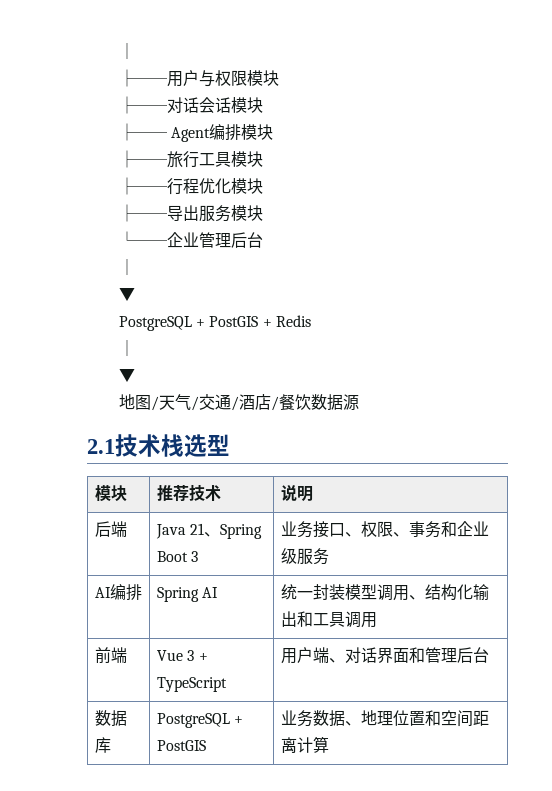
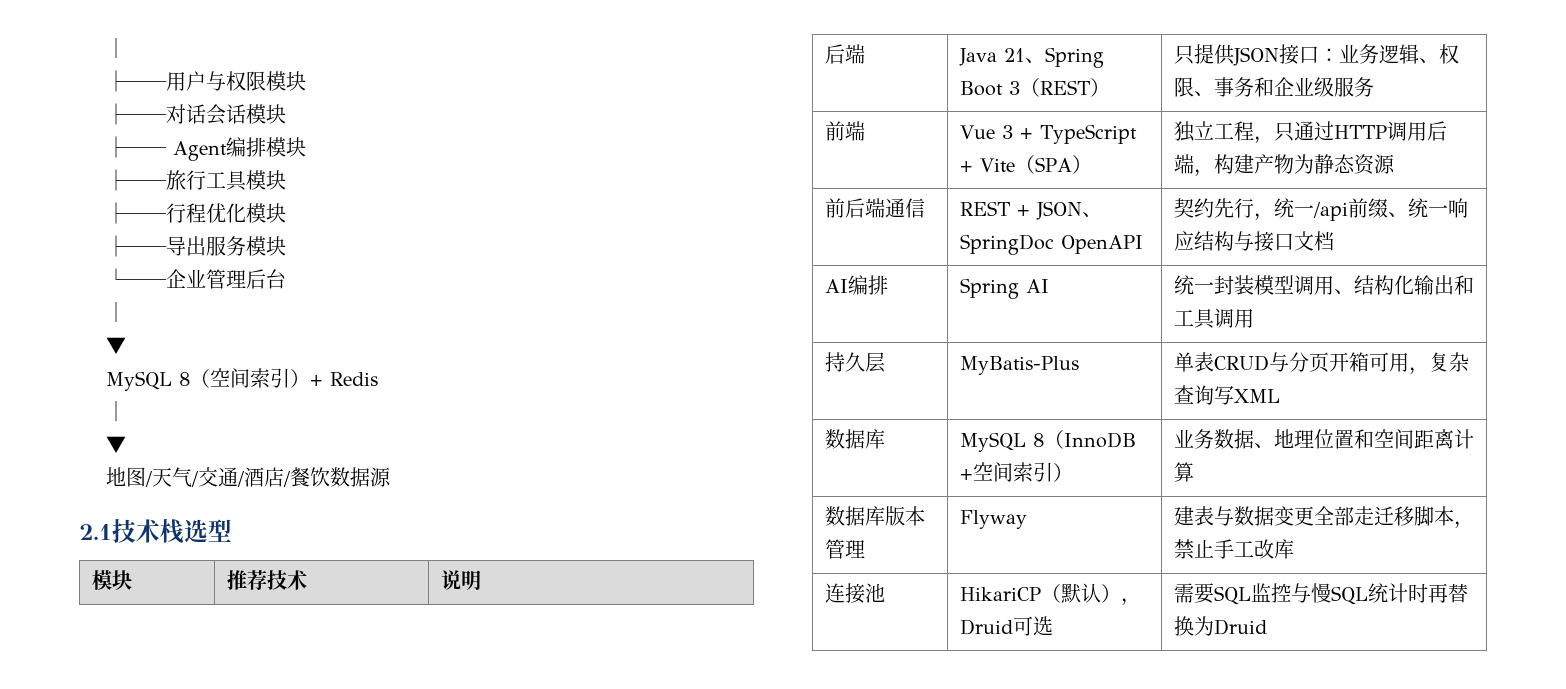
[118,316,259,331] PostgreSQL + PostGIS -> [105,368,310,391] MySQL 8（空间索引）
[280,521,345,538] | 业务接口 -> [1019,78,1110,97] [1173,44,1419,66] （REST） | 只提供JSON接口：业务逻辑
(329, 556) none -> [824,121,865,141] [959,124,1137,144] [959,155,1092,174] [1173,121,1447,144] [1173,154,1395,177] [824,198,925,218] [959,201,1102,220] [959,234,1143,255] [1173,198,1468,221] [1173,231,1334,252] // 前端 | Vue 3 + TypeScript + Vite（SPA） | 独立工程，只通过HTTP调用后端，构建产物为静态资源 // 前后端通信 | REST + JSON、SpringDoc OpenAPI | 契约先行，统一/api前缀、统一响应结构与接口文档
[94,647,127,664] [156,650,208,661] [156,677,227,692] [280,647,489,664] [94,710,127,727] [94,737,111,753] [156,713,244,728] [156,740,206,751] 前端 | Vue 3 + TypeScript | 用户端、对话界面和管理后台 // 数据库 | PostgreSQL + PostGIS -> [824,352,885,373] [959,356,1079,375] [1173,352,1469,375] [1173,385,1280,405] [824,429,885,449] [959,430,1136,452] [959,462,1073,482] 持久层 | MyBatis-Plus | 单表CRUD与分页开箱可用，复杂查询写XML // 数据库 | MySQL 8（InnoDB +空间索引）
(329, 744) none -> [824,506,925,526] [824,539,865,559] [959,510,1027,529] [1173,506,1474,529] [1173,539,1294,559] [824,583,885,604] [959,583,1141,606] [959,616,1053,636] [1173,583,1468,605] [1173,616,1267,636] // 数据库版本管理 | Flyway | 建表与数据变更全部走迁移脚本，禁止手工改库 // 连接池 | HikariCP（默认），Druid可选 | 需要SQL监控与慢SQL统计时再替换为Druid

